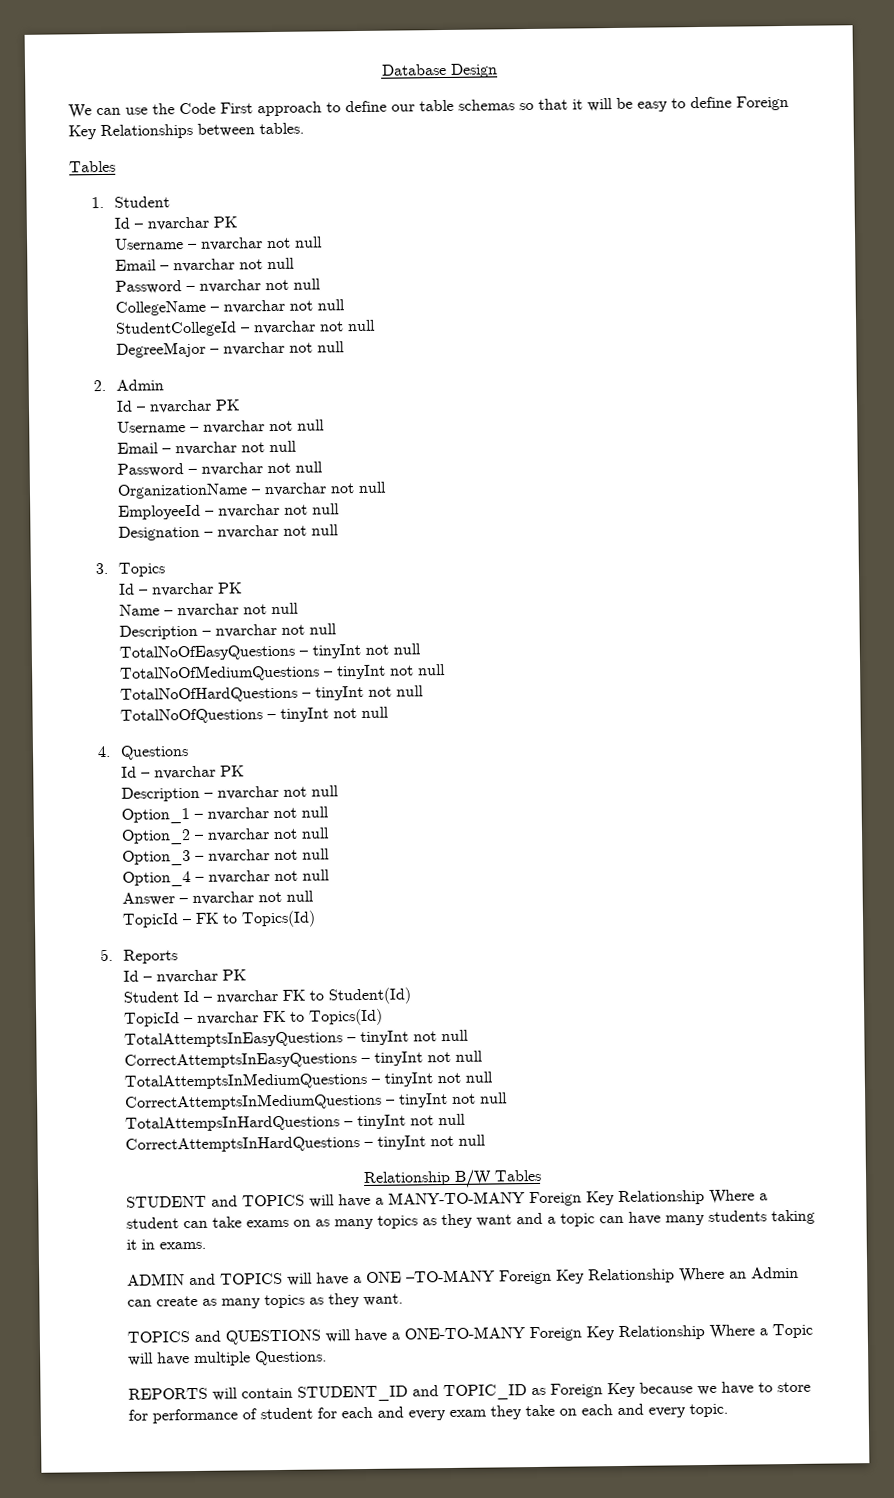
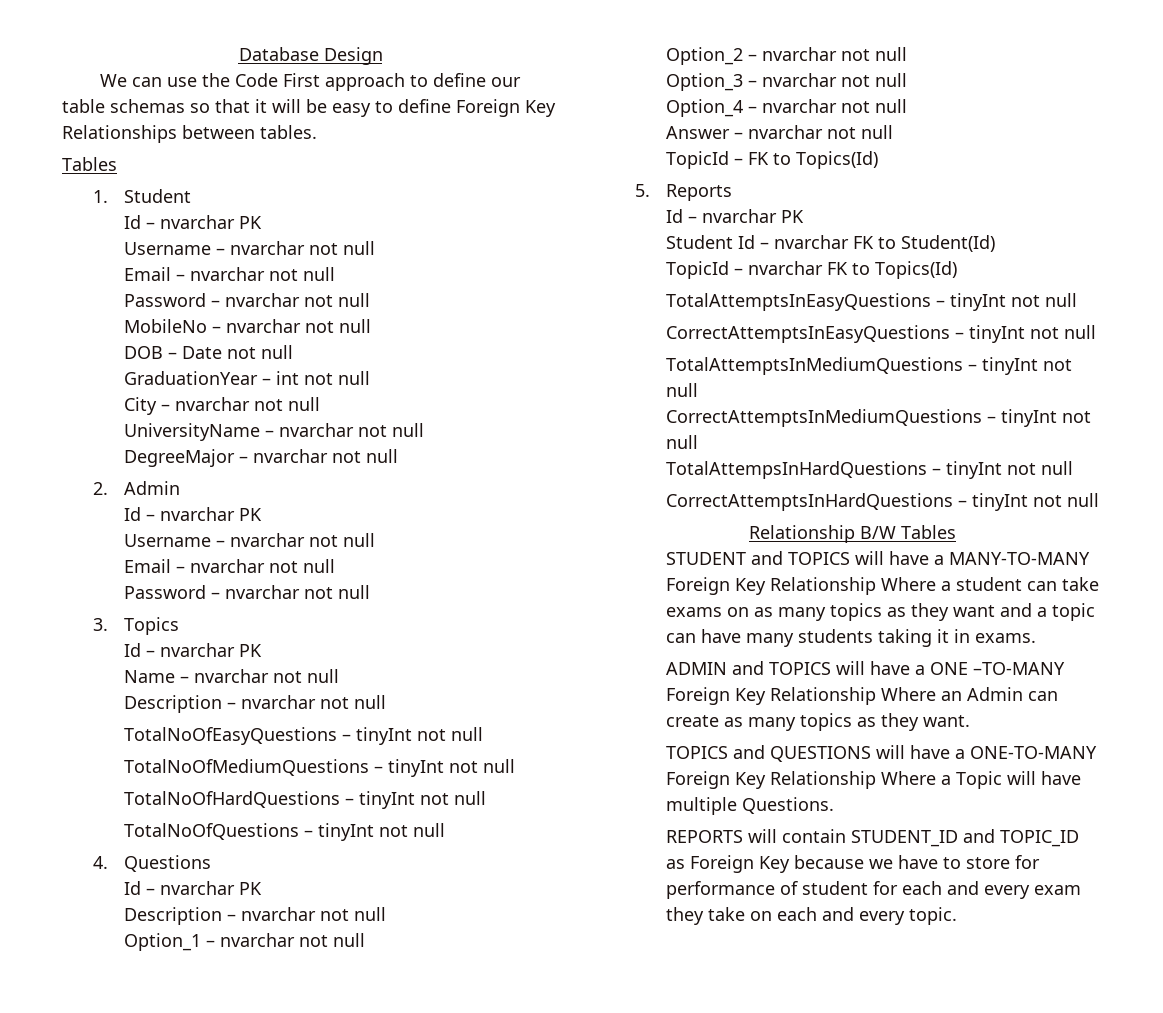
[114,299,345,316] [114,321,237,337] CollegeName – nvarchar not null // StudentCollegeId -> [124,319,372,333] [124,345,294,359] [124,371,371,385] [124,397,321,415] [124,423,261,441] MobileNo – nvarchar not null // DOB – Date not null // GraduationYear – int not null // City – nvarchar not null // UniversityName
[116,481,386,499] [117,503,340,520] [117,524,339,541] // OrganizationName – nvarchar not null // EmployeeId – nvarchar not null // Designation – nvarchar not null -> (371, 592) none

